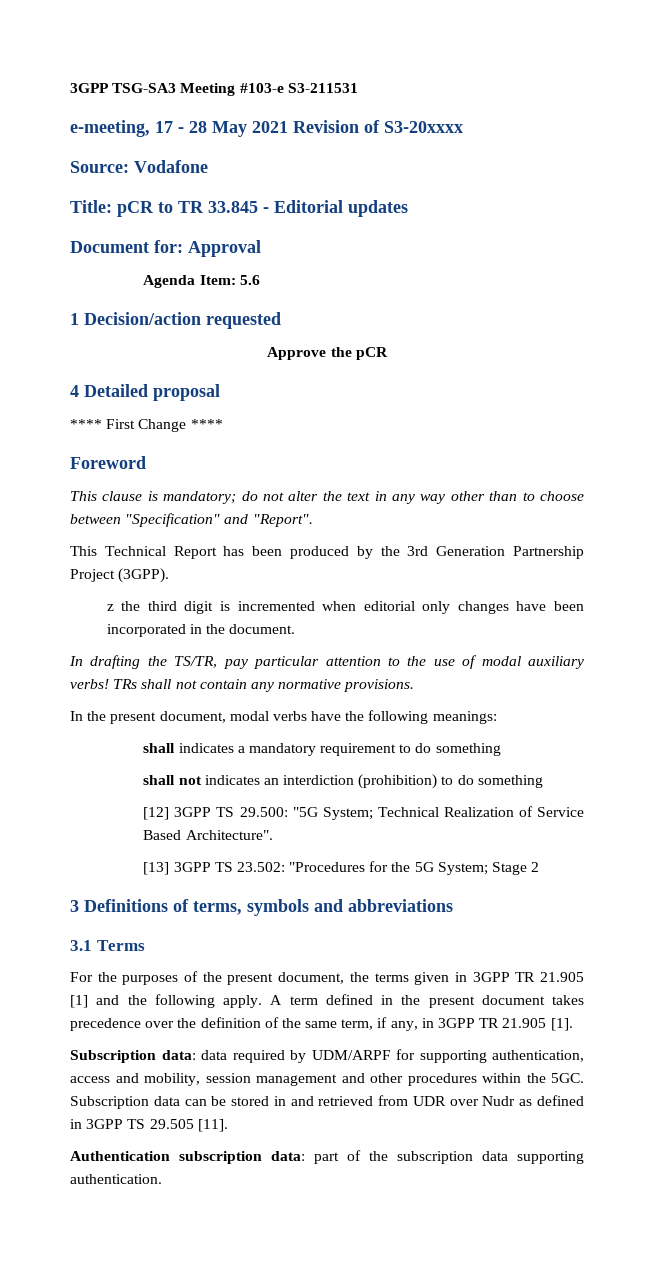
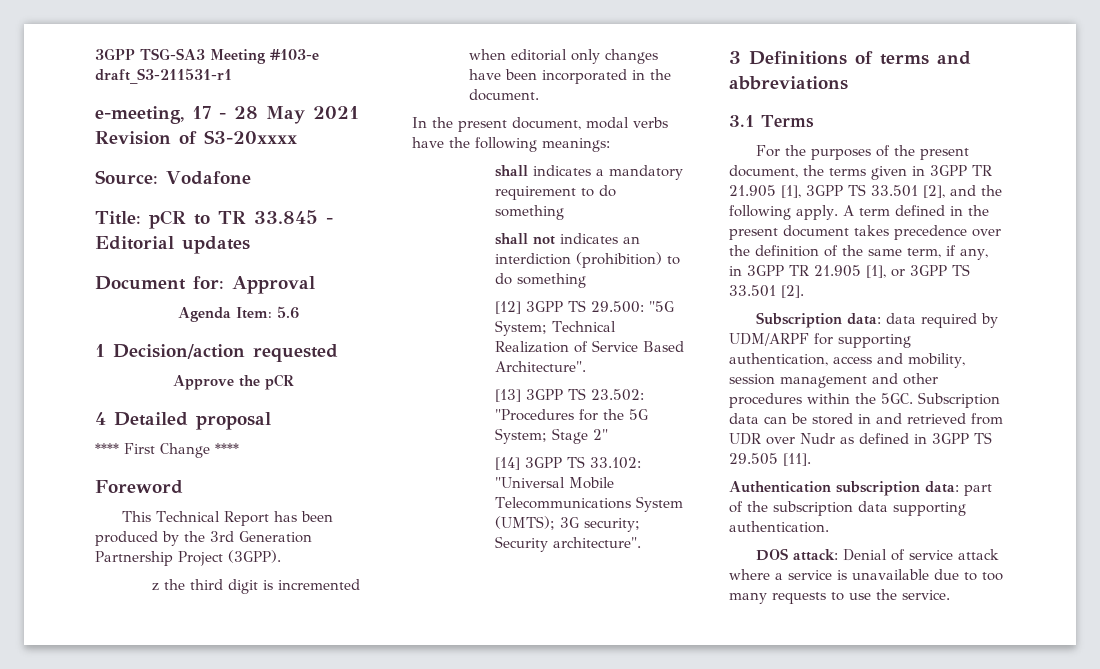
[287,83,358,93] S3-211531 -> [95,68,232,84] draft_S3-211531-r1
[70,491,584,504] [70,513,313,527] // This clause is mandatory; do not alter the text in any way other than to choose between "Specification" and "Report". -> (183, 487) none
[69,655,584,669] [70,679,415,692] // In drafting the TS/TR, pay particular attention to the use of modal auxiliary verbs! TRs shall not contain any normative provisions. -> (540, 95) none
[531,862,540,872] 2 -> [592,429,608,440] [494,456,641,470] [494,477,614,489] [494,496,683,512] [494,516,640,532] [494,536,641,552] 2" // [14] 3GPP TS 33.102: "Universal Mobile Telecommunications System (UMTS); 3G security; Security architecture".
[193,899,309,916] terms, symbols -> [880,54,929,65] terms
[70,995,88,1008] [1] -> [781,184,945,198] [1], 3GPP TS 33.501 [2],
[550,1018,573,1031] [1]. -> [866,264,970,278] [729,285,804,298] [1], or 3GPP TS 33.501 [2].
(162, 1179) none -> [756,548,1000,561] [729,569,1003,581] [729,589,950,604] // DOS attack: Denial of service attack where a service is unavailable due to too many requests to use the service.

